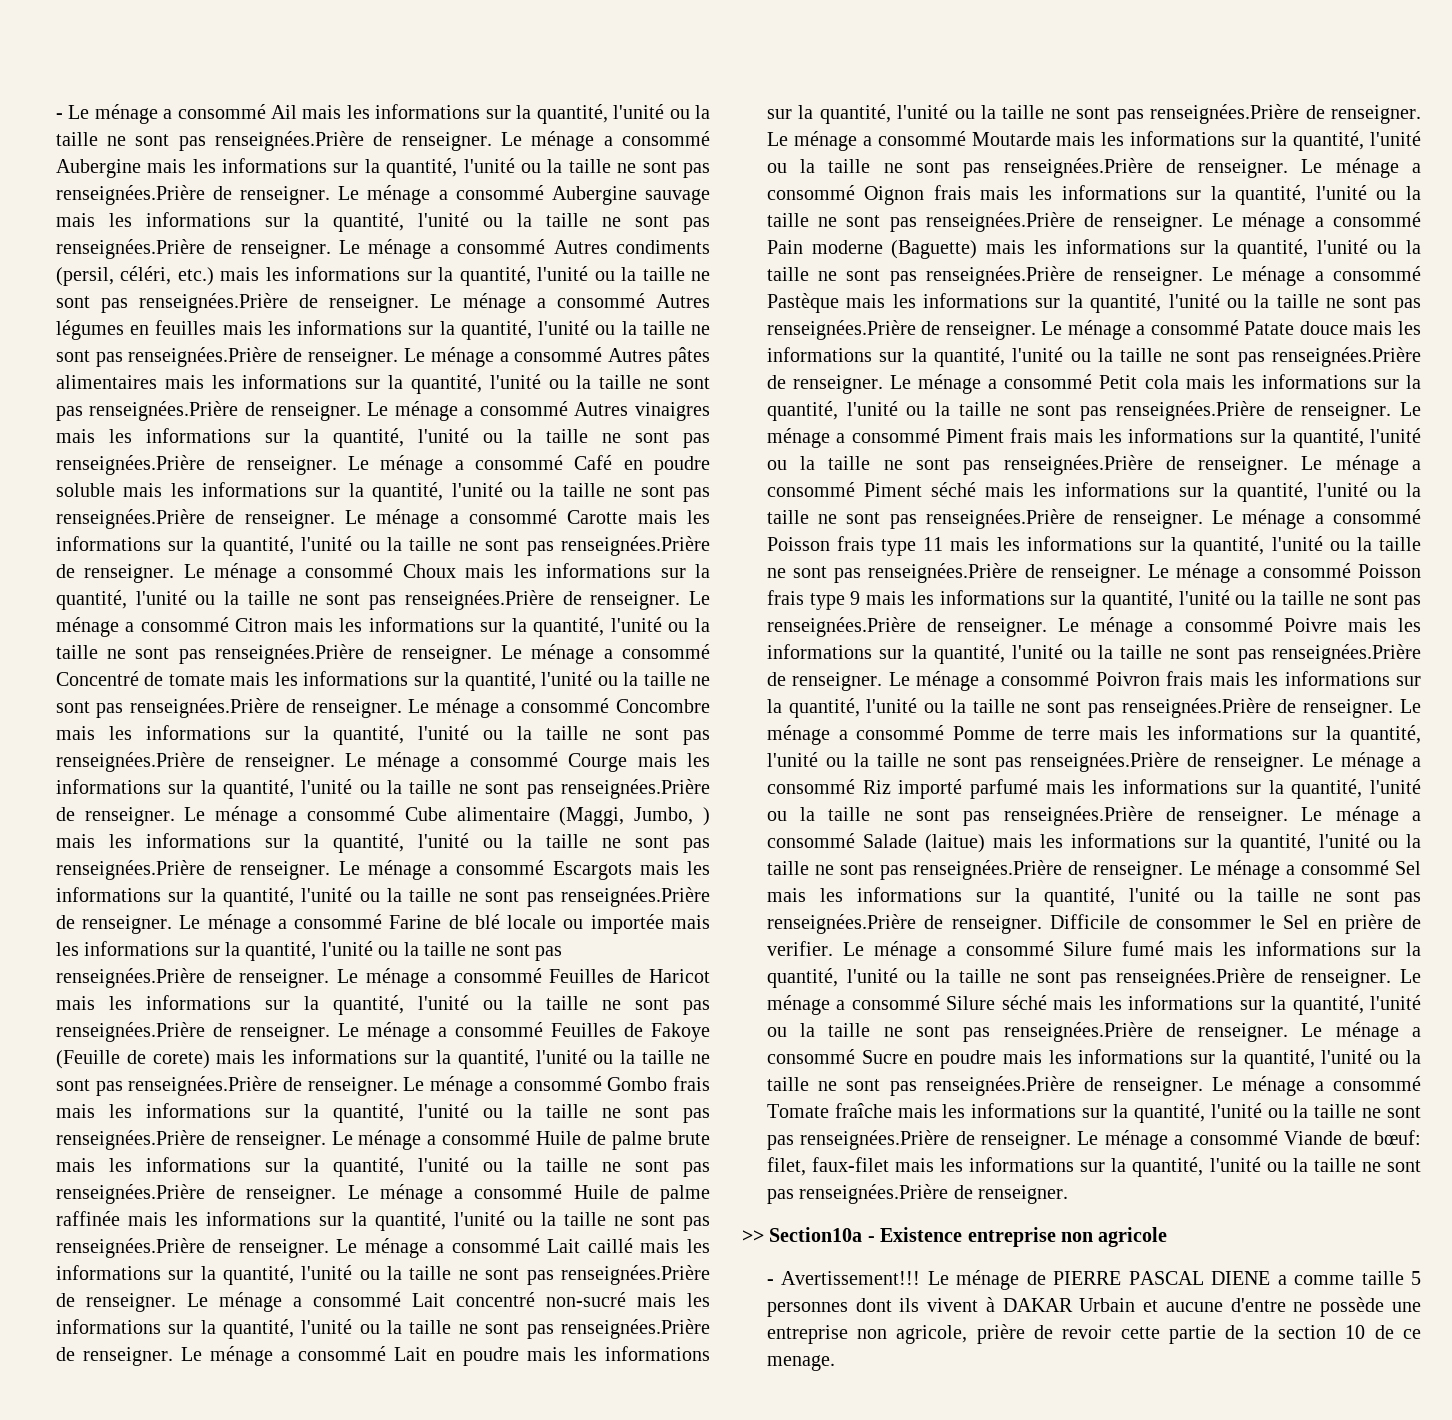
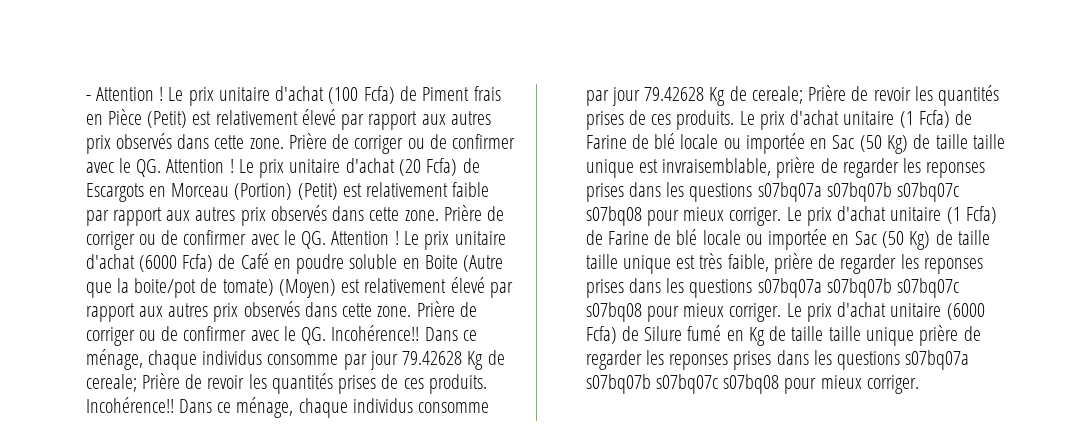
[55,104,711,124] [55,131,711,151] [55,158,711,178] [55,185,710,205] [55,212,710,232] [55,239,710,259] [55,266,710,286] [55,293,710,313] [55,320,710,340] [55,347,711,367] [55,374,711,394] [55,401,710,421] [55,428,710,448] [55,455,711,475] [55,482,711,502] [55,509,711,529] [55,536,711,556] [55,563,711,583] [55,590,710,610] [55,617,710,637] [55,644,711,664] [55,671,710,691] [55,698,710,718] [55,725,710,745] [55,752,710,772] [55,779,711,799] [55,806,711,826] [55,833,710,853] [55,860,711,880] [55,887,711,907] [55,914,710,934] [55,941,563,961] [55,968,711,988] [55,995,710,1015] [55,1022,710,1042] [55,1049,710,1069] [55,1076,710,1096] [55,1103,710,1123] [55,1130,711,1150] [55,1157,710,1177] [55,1184,711,1204] [55,1211,710,1231] [55,1238,710,1258] [55,1265,711,1285] [55,1292,710,1312] [55,1319,711,1339] [55,1346,710,1366] [766,104,1421,124] [766,131,1421,151] [766,158,1421,178] [766,185,1422,205] [766,212,1422,232] [766,239,1421,259] [766,266,1422,286] [766,293,1421,313] [766,320,1421,340] [766,347,1421,367] [766,374,1421,394] [766,401,1421,421] [766,428,1421,448] [766,455,1421,475] [766,482,1421,502] [766,509,1422,529] [766,536,1421,556] [766,563,1421,583] [766,590,1421,610] [766,617,1421,637] [766,644,1421,664] [766,671,1421,691] [766,698,1421,718] [766,725,1421,745] [766,752,1422,772] [766,779,1421,799] [766,806,1421,826] [766,833,1421,853] [766,860,1421,880] [766,887,1421,907] [766,914,1421,934] [766,941,1421,961] [766,968,1421,988] [766,995,1421,1015] [766,1022,1421,1042] [766,1049,1421,1069] [766,1076,1422,1096] [766,1103,1421,1123] [766,1130,1421,1150] [766,1157,1422,1177] [766,1184,1069,1204] [742,1227,1168,1247] [766,1270,1421,1290] [766,1297,1421,1317] [766,1324,1421,1344] [766,1355,835,1371] - Le ménage a consommé Ail mais les informations sur la quantité, l'unité ou la taille ne sont pas renseignées.Prière de renseigner. Le ménage a consommé Aubergine mais les informations sur la quantité, l'unité ou la taille ne sont pas renseignées.Prière de renseigner. Le ménage a consommé Aubergine sauvage mais les informations sur la quantité, l'unité ou la taille ne sont pas renseignées.Prière de renseigner. Le ménage a consommé Autres condiments (persil, céléri, etc.) mais les informations sur la quantité, l'unité ou la taille ne sont pas renseignées.Prière de renseigner. Le ménage a consommé Autres légumes en feuilles mais les informations sur la quantité, l'unité ou la taille ne sont pas renseignées.Prière de renseigner. Le ménage a consommé Autres pâtes alimentaires mais les informations sur la quantité, l'unité ou la taille ne sont pas renseignées.Prière de renseigner. Le ménage a consommé Autres vinaigres mais les informations sur la quantité, l'unité ou la taille ne sont pas renseignées.Prière de renseigner. Le ménage a consommé Café en poudre soluble mais les informations sur la quantité, l'unité ou la taille ne sont pas renseignées.Prière de renseigner. Le ménage a consommé Carotte mais les informations sur la quantité, l'unité ou la taille ne sont pas renseignées.Prière de renseigner. Le ménage a consommé Choux mais les informations sur la quantité, l'unité ou la taille ne sont pas renseignées.Prière de renseigner. Le ménage a consommé Citron mais les informations sur la quantité, l'unité ou la taille ne sont pas renseignées.Prière de renseigner. Le ménage a consommé Concentré de tomate mais les informations sur la quantité, l'unité ou la taille ne sont pas renseignées.Prière de renseigner. Le ménage a consommé Concombre mais les informations sur la quantité, l'unité ou la taille ne sont pas renseignées.Prière de renseigner. Le ménage a consommé Courge mais les informations sur la quantité, l'unité ou la taille ne sont pas renseignées.Prière de renseigner. Le ménage a consommé Cube alimentaire (Maggi, Jumbo, ) mais les informations sur la quantité, l'unité ou la taille ne sont pas renseignées.Prière de renseigner. Le ménage a consommé Escargots mais les informations sur la quantité, l'unité ou la taille ne sont pas renseignées.Prière de renseigner. Le ménage a consommé Farine de blé locale ou importée mais les informations sur la quantité, l'unité ou la taille ne sont pas renseignées.Prière de renseigner. Le ménage a consommé Feuilles de Haricot mais les informations sur la quantité, l'unité ou la taille ne sont pas renseignées.Prière de renseigner. Le ménage a consommé Feuilles de Fakoye (Feuille de corete) mais les informations sur la quantité, l'unité ou la taille ne sont pas renseignées.Prière de renseigner. Le ménage a consommé Gombo frais mais les informations sur la quantité, l'unité ou la taille ne sont pas renseignées.Prière de renseigner. Le ménage a consommé Huile de palme brute mais les informations sur la quantité, l'unité ou la taille ne sont pas renseignées.Prière de renseigner. Le ménage a consommé Huile de palme raffinée mais les informations sur la quantité, l'unité ou la taille ne sont pas renseignées.Prière de renseigner. Le ménage a consommé Lait caillé mais les informations sur la quantité, l'unité ou la taille ne sont pas renseignées.Prière de renseigner. Le ménage a consommé Lait concentré non-sucré mais les informations sur la quantité, l'unité ou la taille ne sont pas renseignées.Prière de renseigner. Le ménage a consommé Lait en poudre mais les informations sur la quantité, l'unité ou la taille ne sont pas renseignées.Prière de renseigner. Le ménage a consommé Moutarde mais les informations sur la quantité, l'unité ou la taille ne sont pas renseignées.Prière de renseigner. Le ménage a consommé Oignon frais mais les informations sur la quantité, l'unité ou la taille ne sont pas renseignées.Prière de renseigner. Le ménage a consommé Pain moderne (Baguette) mais les informations sur la quantité, l'unité ou la taille ne sont pas renseignées.Prière de renseigner. Le ménage a consommé Pastèque mais les informations sur la quantité, l'unité ou la taille ne sont pas renseignées.Prière de renseigner. Le ménage a consommé Patate douce mais les informations sur la quantité, l'unité ou la taille ne sont pas renseignées.Prière de renseigner. Le ménage a consommé Petit cola mais les informations sur la quantité, l'unité ou la taille ne sont pas renseignées.Prière de renseigner. Le ménage a consommé Piment frais mais les informations sur la quantité, l'unité ou la taille ne sont pas renseignées.Prière de renseigner. Le ménage a consommé Piment séché mais les informations sur la quantité, l'unité ou la taille ne sont pas renseignées.Prière de renseigner. Le ménage a consommé Poisson frais type 11 mais les informations sur la quantité, l'unité ou la taille ne sont pas renseignées.Prière de renseigner. Le ménage a consommé Poisson frais type 9 mais les informations sur la quantité, l'unité ou la taille ne sont pas renseignées.Prière de renseigner. Le ménage a consommé Poivre mais les informations sur la quantité, l'unité ou la taille ne sont pas renseignées.Prière de renseigner. Le ménage a consommé Poivron frais mais les informations sur la quantité, l'unité ou la taille ne sont pas renseignées.Prière de renseigner. Le ménage a consommé Pomme de terre mais les informations sur la quantité, l'unité ou la taille ne sont pas renseignées.Prière de renseigner. Le ménage a consommé Riz importé parfumé mais les informations sur la quantité, l'unité ou la taille ne sont pas renseignées.Prière de renseigner. Le ménage a consommé Salade (laitue) mais les informations sur la quantité, l'unité ou la taille ne sont pas renseignées.Prière de renseigner. Le ménage a consommé Sel mais les informations sur la quantité, l'unité ou la taille ne sont pas renseignées.Prière de renseigner. Difficile de consommer le Sel en prière de verifier. Le ménage a consommé Silure fumé mais les informations sur la quantité, l'unité ou la taille ne sont pas renseignées.Prière de renseigner. Le ménage a consommé Silure séché mais les informations sur la quantité, l'unité ou la taille ne sont pas renseignées.Prière de renseigner. Le ménage a consommé Sucre en poudre mais les informations sur la quantité, l'unité ou la taille ne sont pas renseignées.Prière de renseigner. Le ménage a consommé Tomate fraîche mais les informations sur la quantité, l'unité ou la taille ne sont pas renseignées.Prière de renseigner. Le ménage a consommé Viande de bœuf: filet, faux-filet mais les informations sur la quantité, l'unité ou la taille ne sont pas renseignées.Prière de renseigner. // >> Section10a - Existence entreprise non agricole // - Avertissement!!! Le ménage de PIERRE PASCAL DIENE a comme taille 5 personnes dont ils vivent à DAKAR Urbain et aucune d'entre ne possède une entreprise non agricole, prière de revoir cette partie de la section 10 de ce menage. -> [85,86,501,106] [85,109,491,130] [85,133,516,154] [85,158,480,178] [85,182,490,202] [85,205,505,226] [85,230,506,250] [85,253,504,274] [85,277,513,298] [85,301,477,322] [85,325,477,346] [85,349,505,370] [85,373,487,394] [85,397,490,418] [585,85,1000,106] [585,110,973,130] [585,133,1005,154] [585,157,986,178] [585,182,960,202] [585,206,997,226] [585,229,990,250] [585,253,983,274] [585,278,960,298] [585,302,985,322] [585,325,981,346] [585,350,970,370] [585,374,919,394] - Attention ! Le prix unitaire d'achat (100 Fcfa) de Piment frais en Pièce (Petit) est relativement élevé par rapport aux autres prix observés dans cette zone. Prière de corriger ou de confirmer avec le QG. Attention ! Le prix unitaire d'achat (20 Fcfa) de Escargots en Morceau (Portion) (Petit) est relativement faible par rapport aux autres prix observés dans cette zone. Prière de corriger ou de confirmer avec le QG. Attention ! Le prix unitaire d'achat (6000 Fcfa) de Café en poudre soluble en Boite (Autre que la boite/pot de tomate) (Moyen) est relativement élevé par rapport aux autres prix observés dans cette zone. Prière de corriger ou de confirmer avec le QG. Incohérence!! Dans ce ménage, chaque individus consomme par jour 79.42628 Kg de cereale; Prière de revoir les quantités prises de ces produits. Incohérence!! Dans ce ménage, chaque individus consomme par jour 79.42628 Kg de cereale; Prière de revoir les quantités prises de ces produits. Le prix d'achat unitaire (1 Fcfa) de Farine de blé locale ou importée en Sac (50 Kg) de taille taille unique est invraisemblable, prière de regarder les reponses prises dans les questions s07bq07a s07bq07b s07bq07c s07bq08 pour mieux corriger. Le prix d'achat unitaire (1 Fcfa) de Farine de blé locale ou importée en Sac (50 Kg) de taille taille unique est très faible, prière de regarder les reponses prises dans les questions s07bq07a s07bq07b s07bq07c s07bq08 pour mieux corriger. Le prix d'achat unitaire (6000 Fcfa) de Silure fumé en Kg de taille taille unique prière de regarder les reponses prises dans les questions s07bq07a s07bq07b s07bq07c s07bq08 pour mieux corriger.

